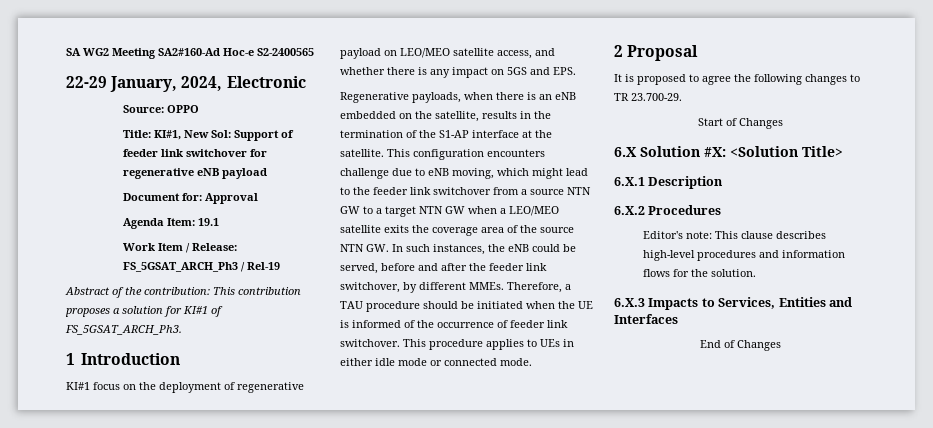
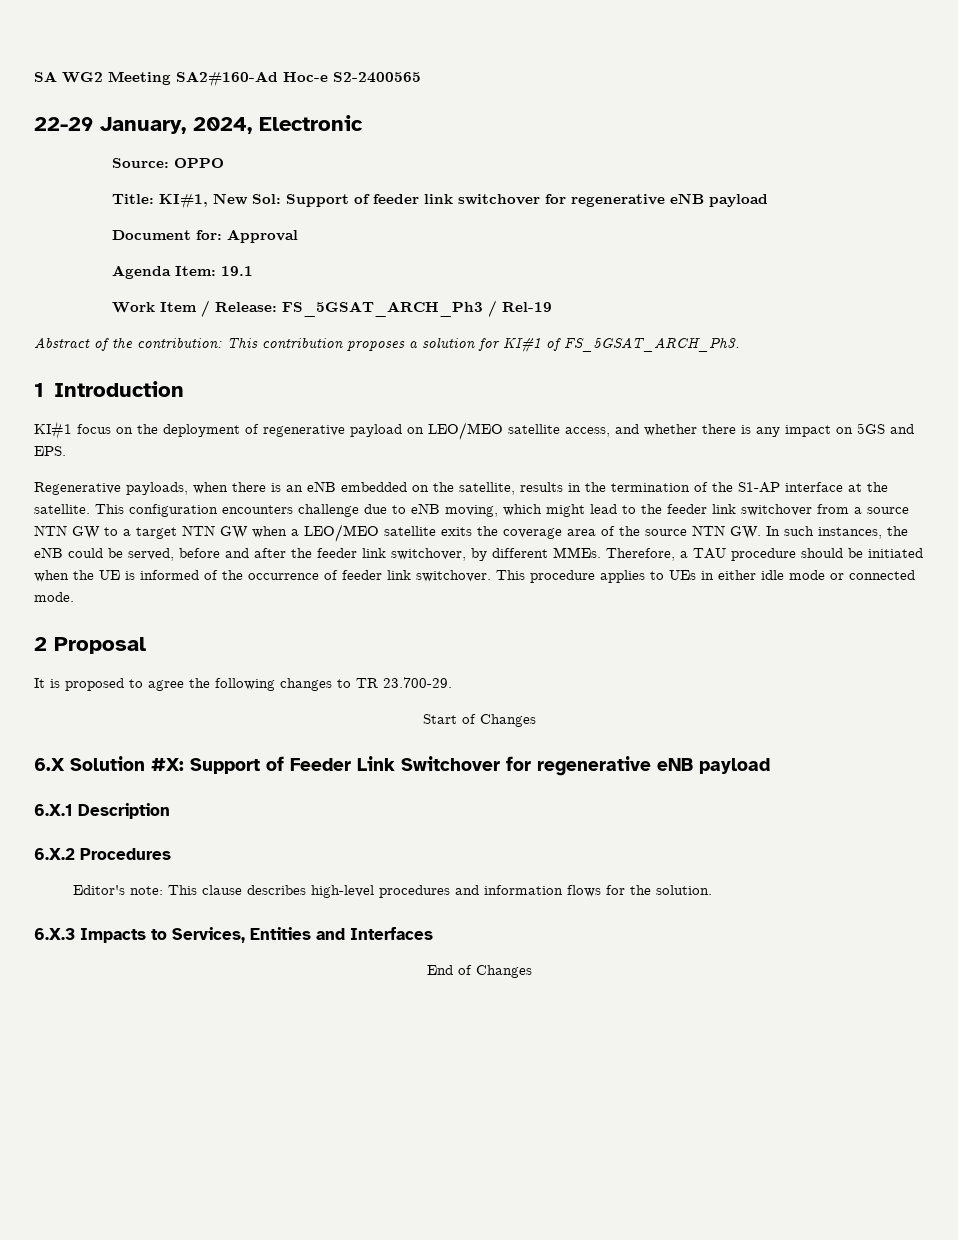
[730,146,843,157] <Solution Title> -> [190,756,770,776] Support of Feeder Link Switchover for regenerative eNB payload

